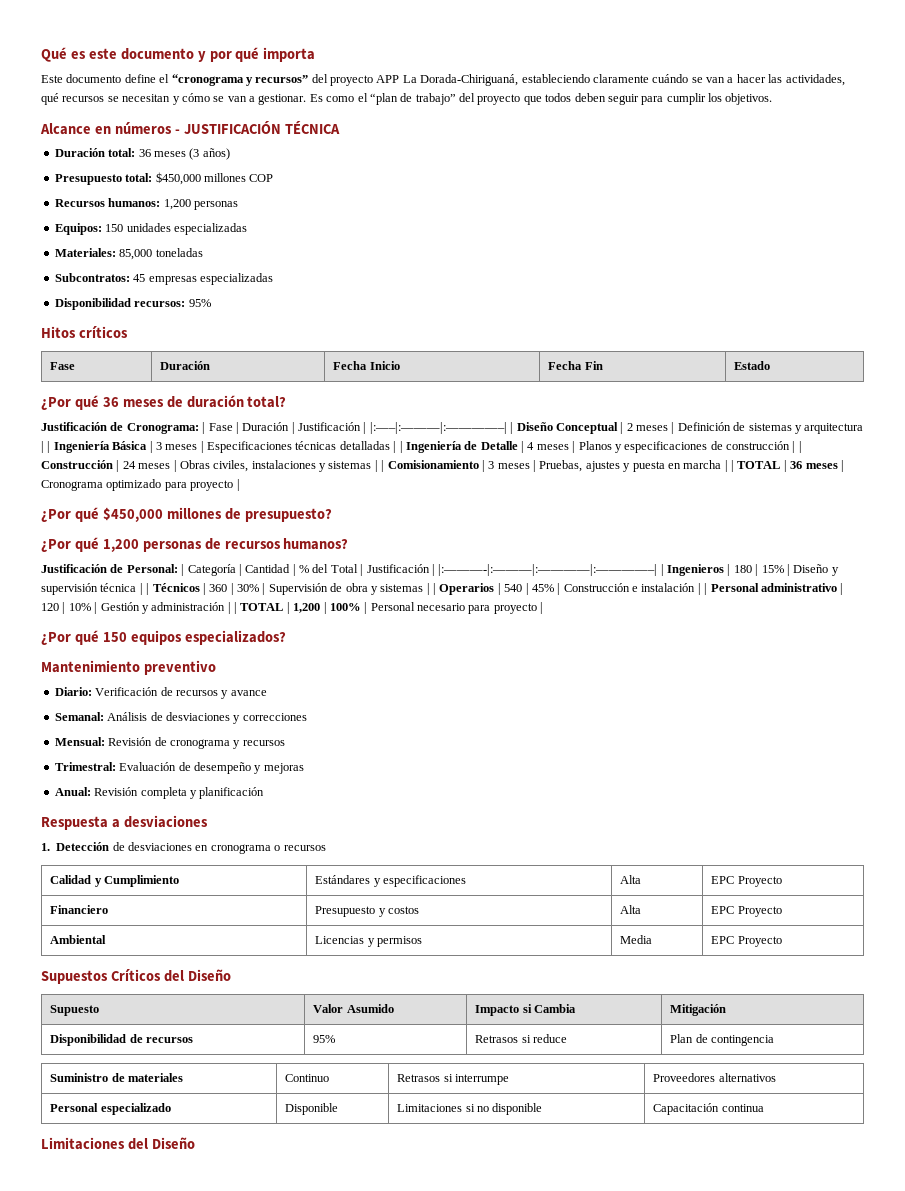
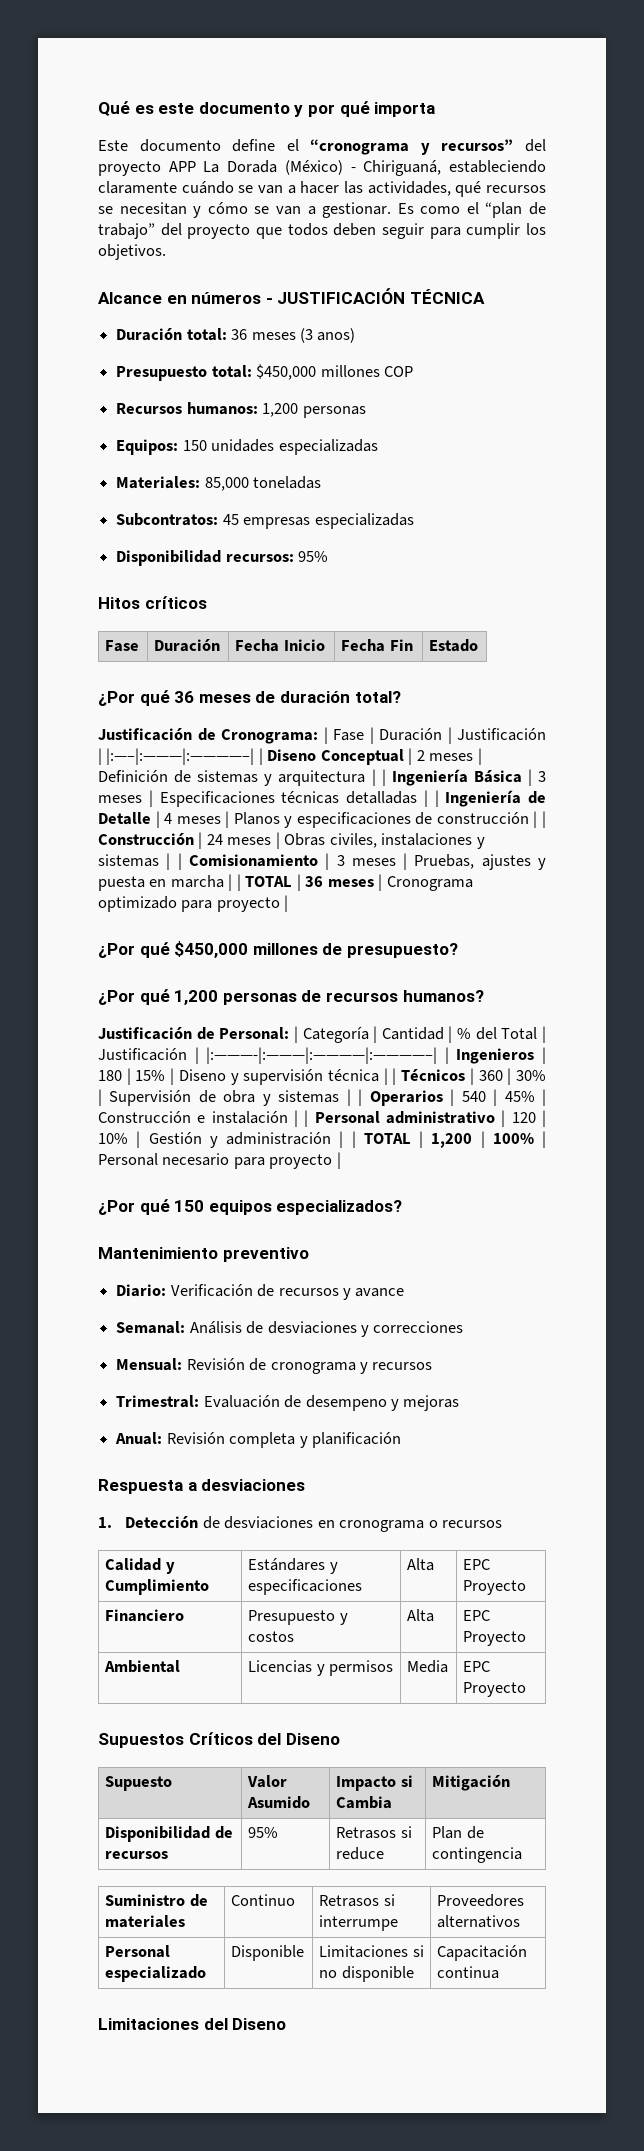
[420,74,519,86] Dorada-Chiriguaná, -> [227,160,442,176] Dorada (México) - Chiriguaná,
[202,148,230,160] años) -> [317,328,356,343] anos)
[516,422,553,431] Diseño -> [267,749,317,761] Diseno
[793,564,829,573] Diseño -> [178,1069,226,1081] Diseno
[193,762,251,774] desempeño -> [305,1395,387,1411] desempeno
[187,969,231,981] Diseño -> [285,1733,340,1745] Diseno
[151,1137,195,1149] Diseño -> [232,2018,287,2030] Diseno

